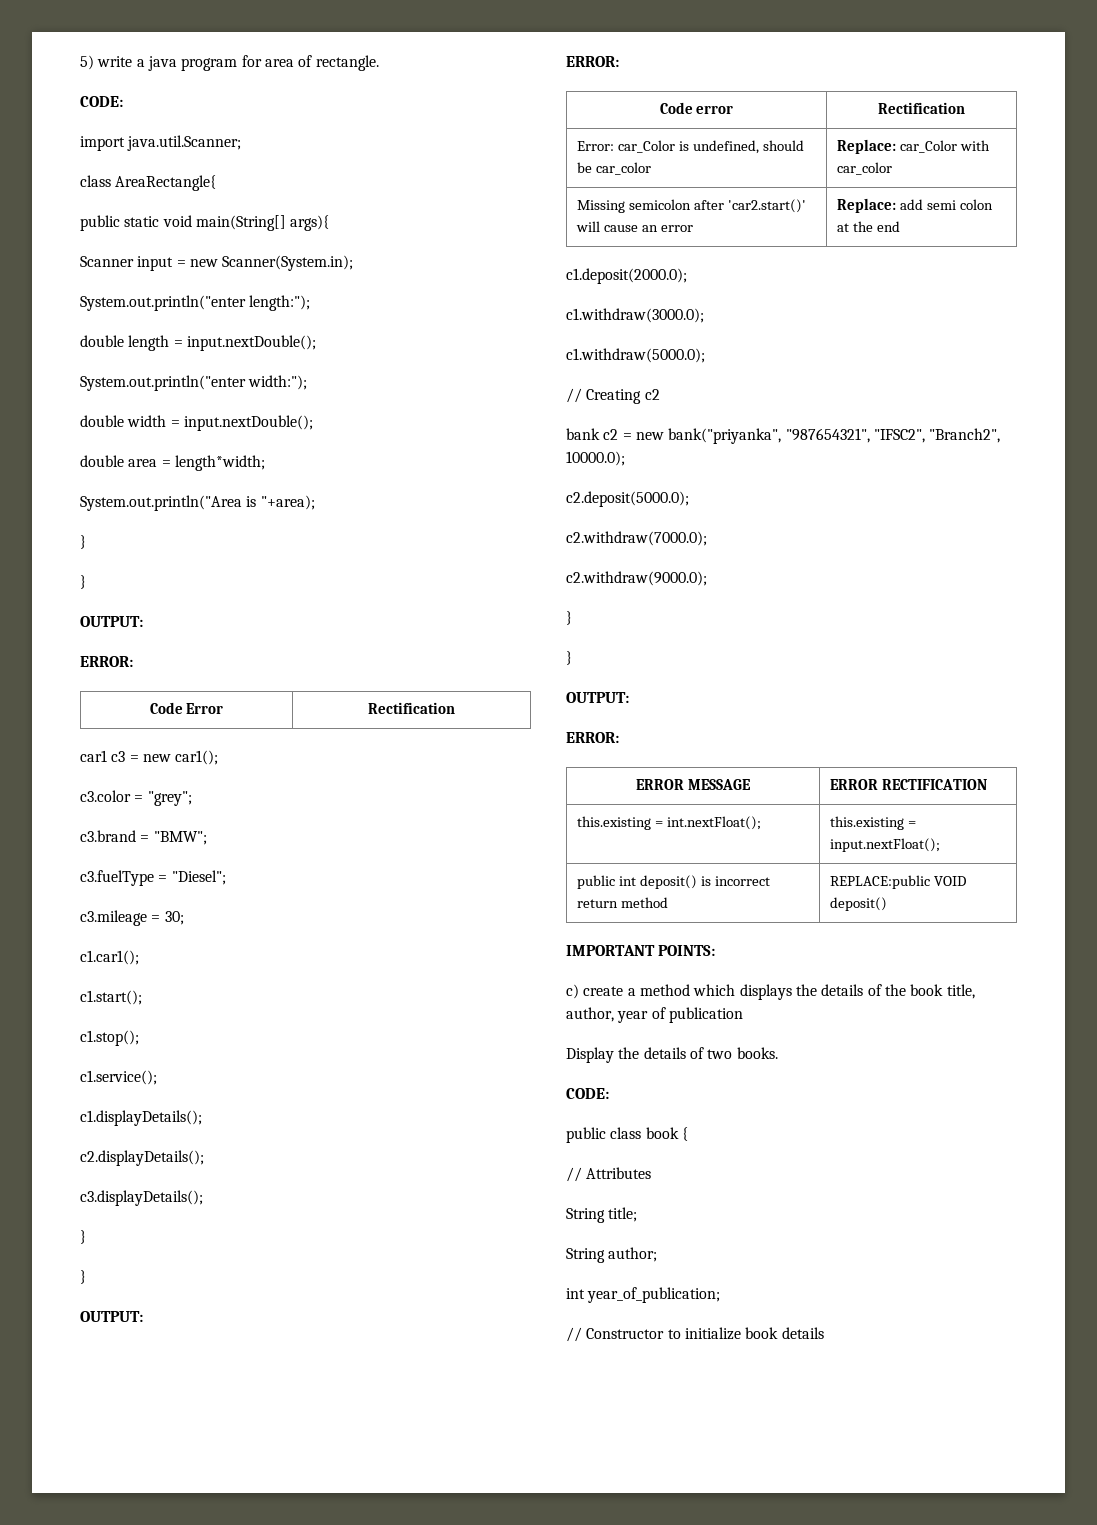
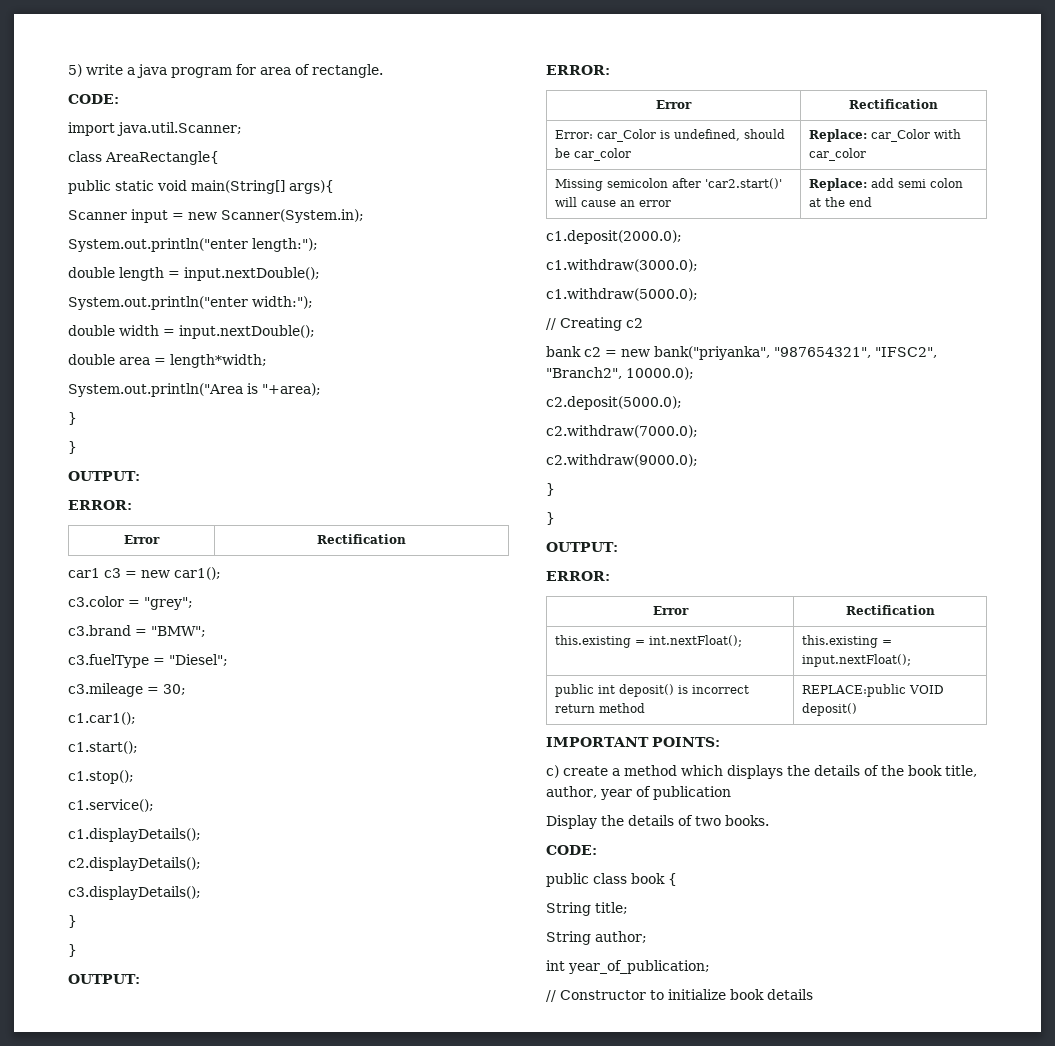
[149,702,183,714] Code -> (132, 505) none
[659,102,734,114] Code error -> [656,100,692,109] Error
[636,779,751,790] [830,779,988,790] ERROR MESSAGE | ERROR RECTIFICATION -> [652,606,689,615] [845,605,935,615] Error | Rectification
[566,1167,652,1182] // // Attributes -> (677, 879) none

